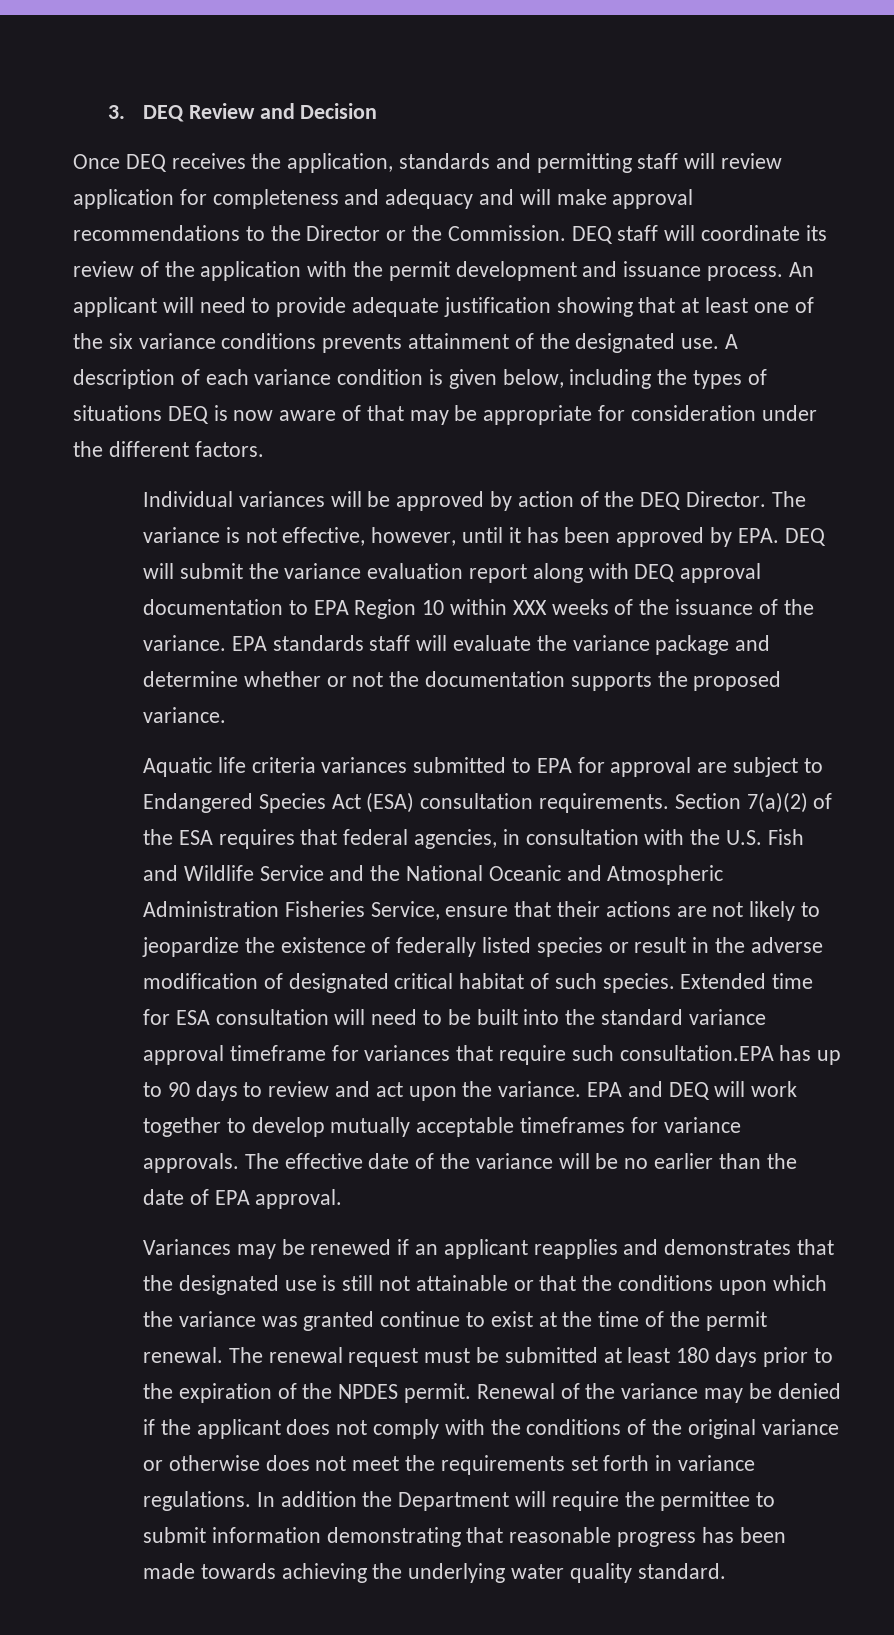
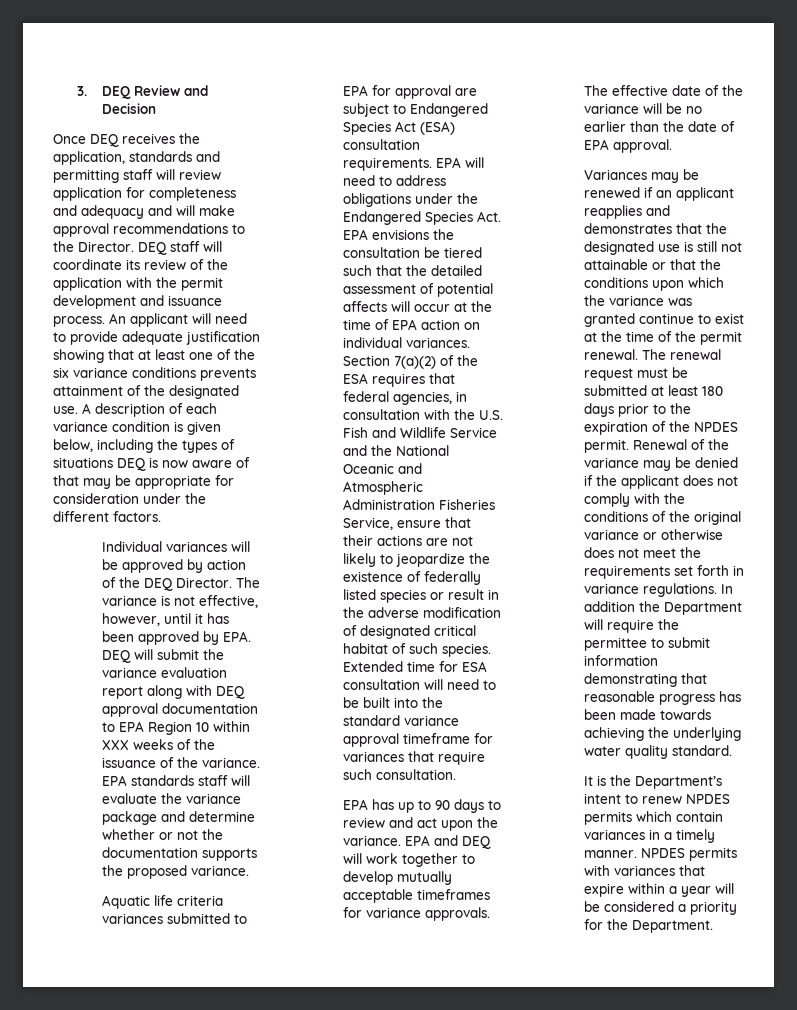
[306,225,566,241] Director or the Commission. -> [78,241,134,252] Director.
(669, 803) none -> [435,157,484,168] [342,175,446,186] [342,193,478,207] [342,211,501,225] [342,229,454,240] [342,247,482,258] [342,265,482,276] [342,283,493,297] [342,301,492,312] [342,319,480,330] [342,337,470,348] EPA will need to address obligations under the Endangered Species Act. EPA envisions the consultation be tiered such that the detailed assessment of potential affects will occur at the time of EPA action on individual variances.
[619,1045,774,1061] consultation.EPA -> [375,769,456,780] [342,799,368,810] consultation. // EPA
(726, 1571) none -> [583,775,722,789] [583,793,730,804] [583,811,723,825] [583,829,715,843] [583,847,737,861] [583,865,705,876] [583,883,734,897] [583,901,737,915] [583,919,713,933] // It is the Department’s intent to renew NPDES permits which contain variances in a timely manner. NPDES permits with variances that expire within a year will be considered a priority for the Department.

